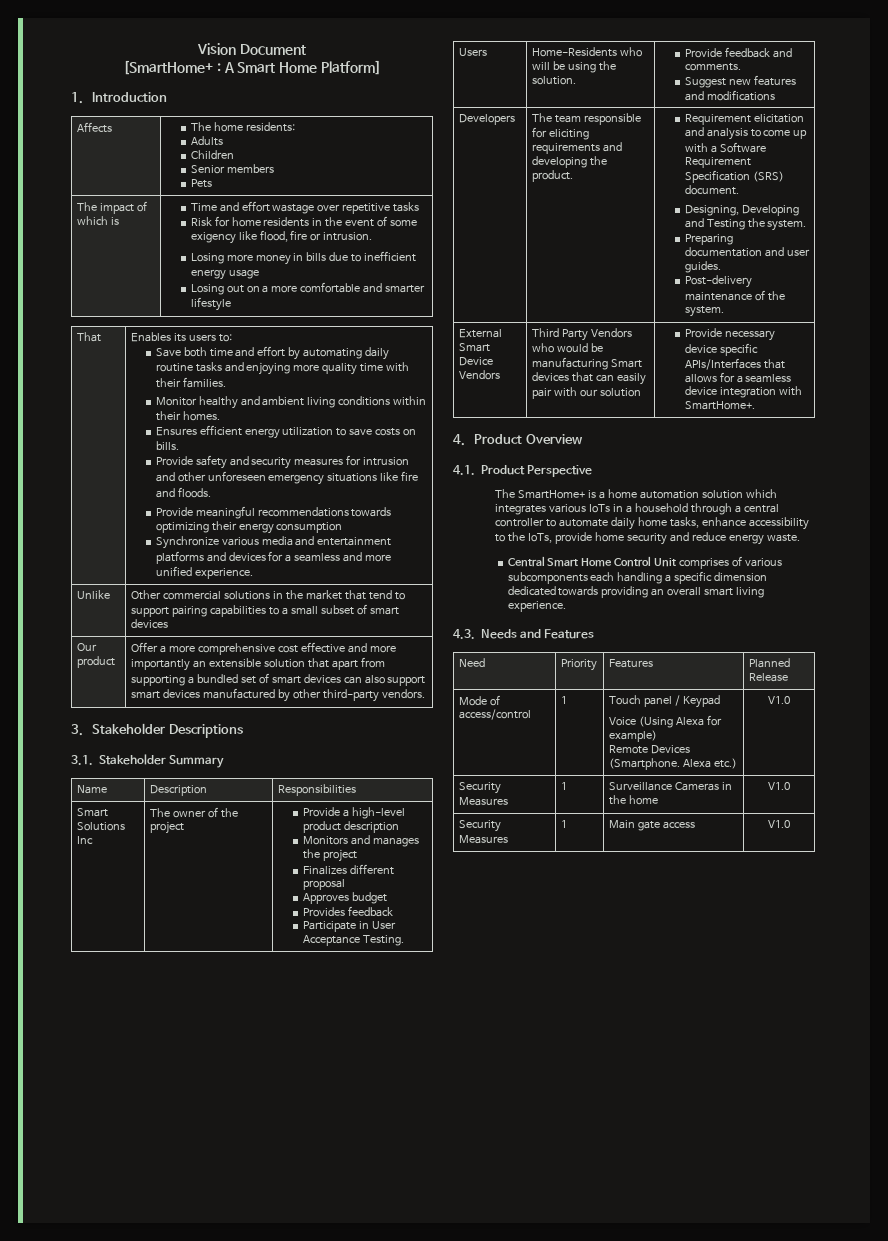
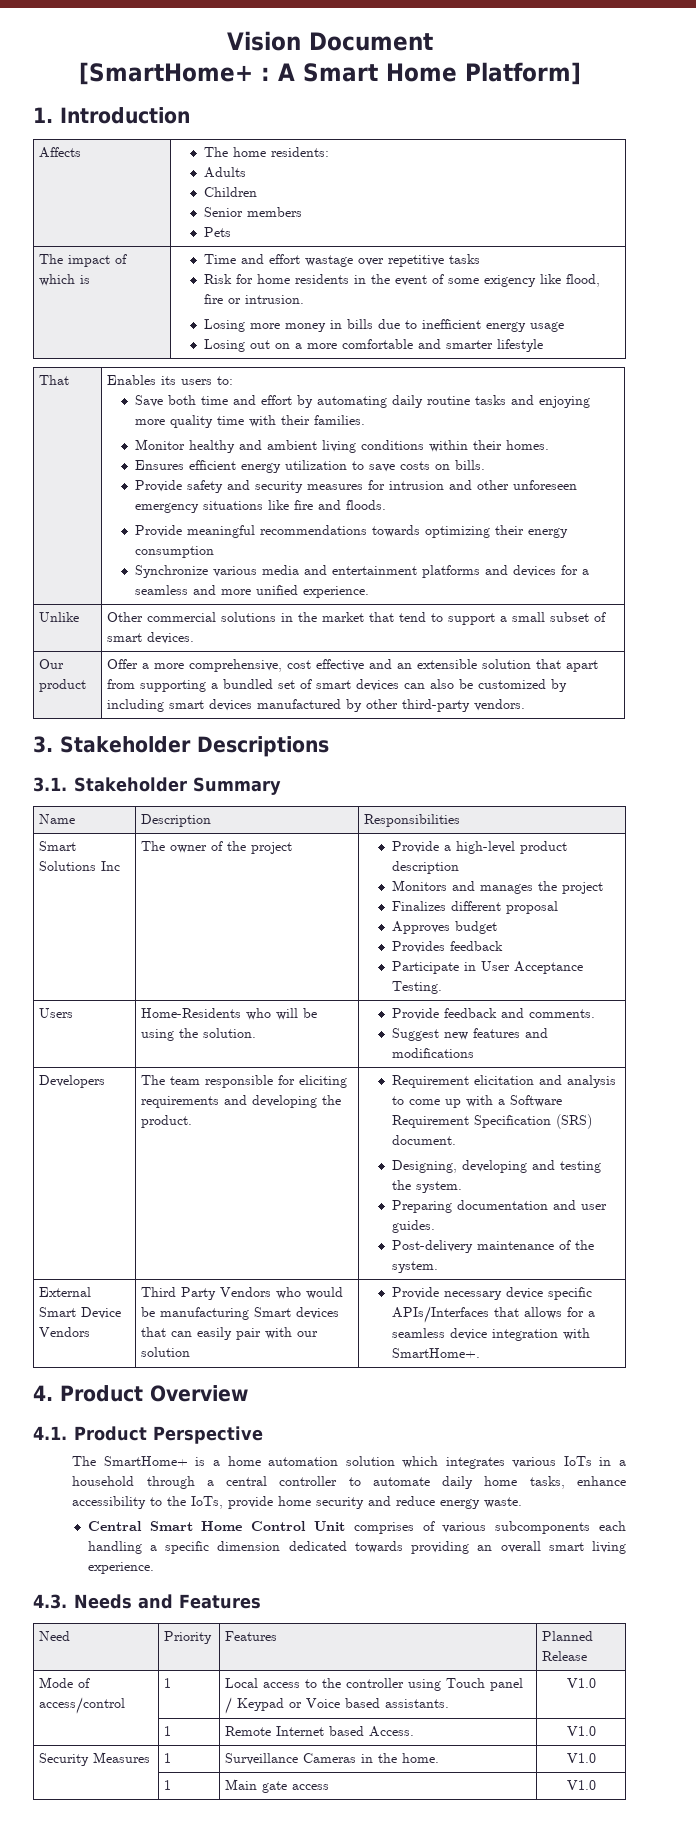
[171,605,279,617] pairing capabilities to -> (496, 619) none
[130,619,168,628] devices -> [147,632,195,644] devices.
[197,643,275,655] comprehensive -> [189,659,283,672] comprehensive,
[369,645,396,653] [130,659,190,671] more importantly -> (393, 664) none
[387,676,426,686] support -> [459,679,568,692] [107,699,165,712] be customized by including
[741,205,799,216] [684,218,745,230] Developing and Testing -> [461,1160,601,1173] developing and testing
[608,695,720,708] [608,715,722,728] [608,730,657,742] [608,745,690,754] [608,758,737,770] Touch panel / Keypad // Voice (Using Alexa for example) // Remote Devices (Smartphone. Alexa etc.) -> [225,1678,524,1691] [225,1697,450,1714] [566,1678,596,1688] [164,1726,172,1736] [225,1726,415,1737] Local access to the controller using Touch panel / Keypad or Voice based assistants. | V1.0 // | 1 | Remote Internet based Access.
[628,795,658,805] [768,782,790,790] [458,820,501,832] [458,835,508,844] home | V1.0 // Security Measures -> [402,1753,440,1763] [566,1753,596,1763] home. | V1.0 //

